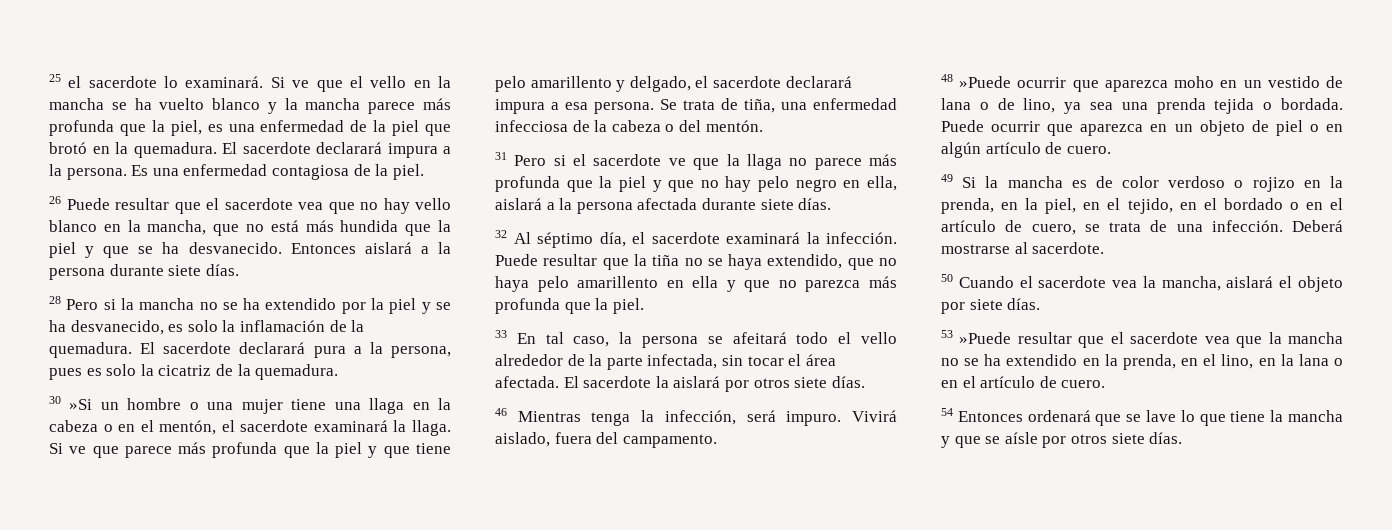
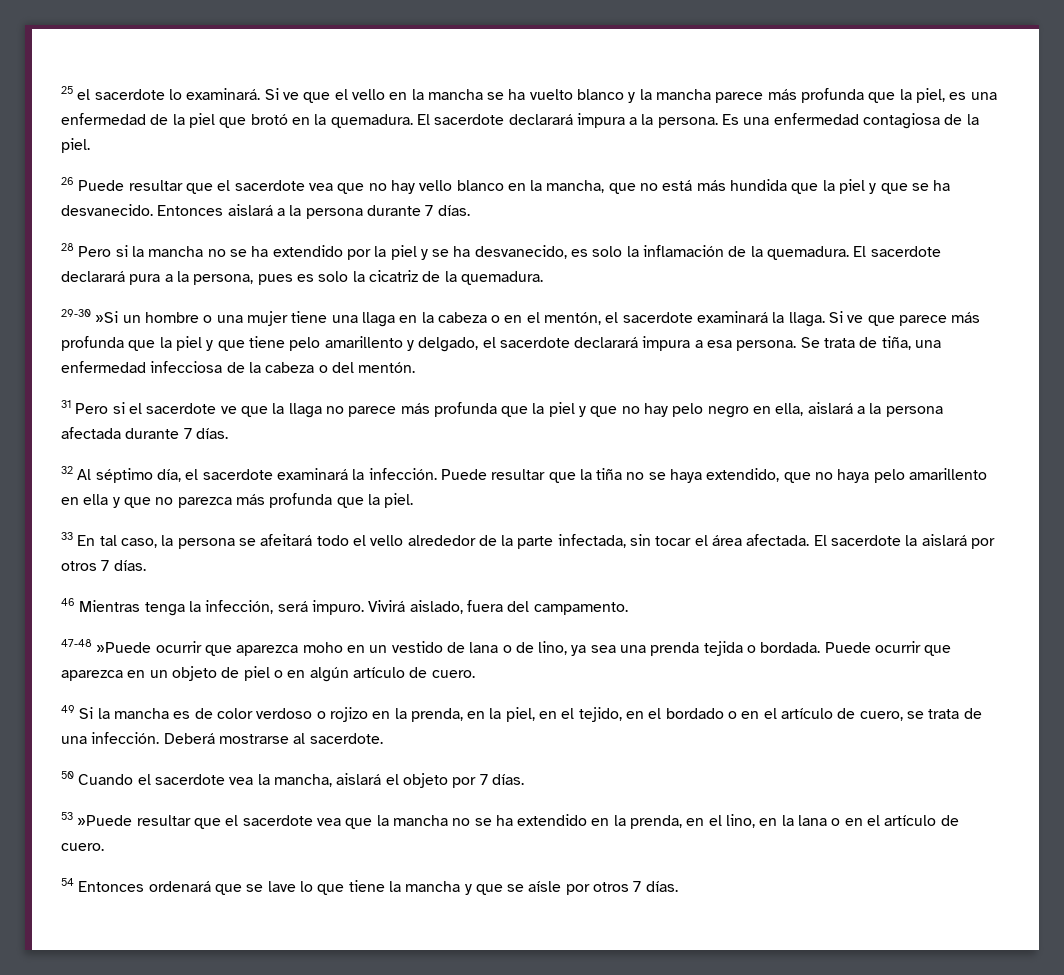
[168,265,202,276] siete -> [425,205,434,216] 7
[49,396,61,404] 30 -> [61,309,91,317] 29-30
[760,199,794,210] siete -> [183,428,192,439] 7
[794,377,828,388] siete -> [101,560,110,571] 7
[941,74,953,82] 48 -> [61,639,92,647] 47-48
[969,299,1003,310] siete -> [479,774,488,785] 7
[1111,433,1145,444] siete -> [633,881,642,892] 7

